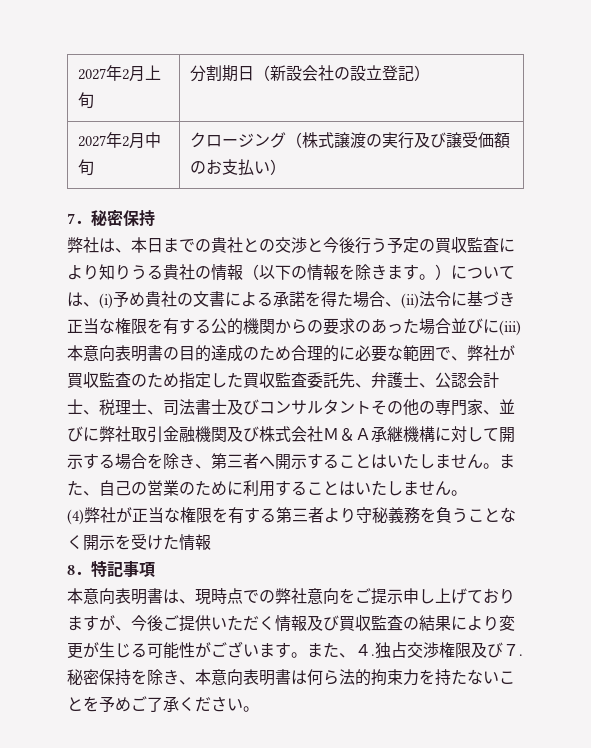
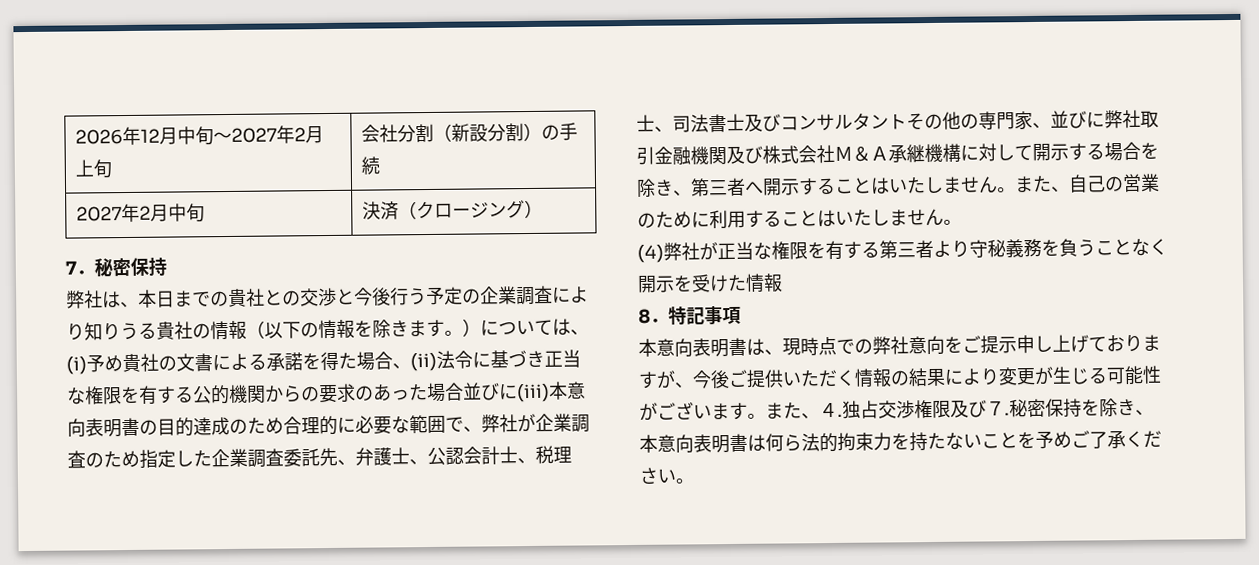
(77, 74) none -> [74,126,232,146] 2026年12月中旬～
[189,65,430,82] 分割期日（新設会社の設立登記） -> [360,122,578,143] [360,156,380,175] 会社分割（新設分割）の手続
(94, 167) none -> [361,201,417,220] 決済（
[285,132,510,149] [189,159,270,175] （株式譲渡の実行及び譲受価額のお支払い -> (525, 209) none
[435,237,483,253] 買収監 -> [480,285,535,306] 企業調
[67,372,115,388] 買収監 -> [535,413,590,433] 企業調
[243,372,291,388] 買収監 -> [211,448,266,468] 企業調
[307,615,403,631] 及び買収監査 -> (892, 377) none

